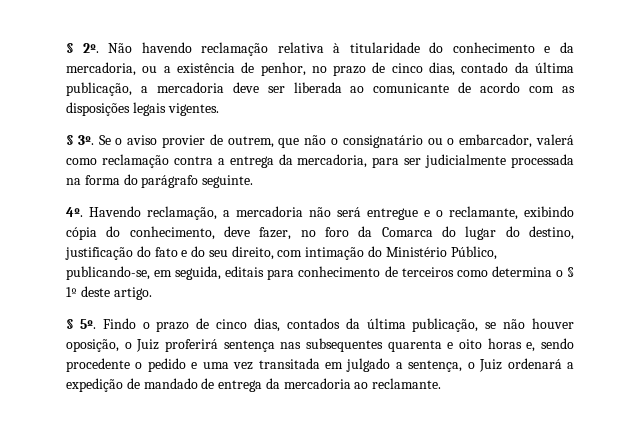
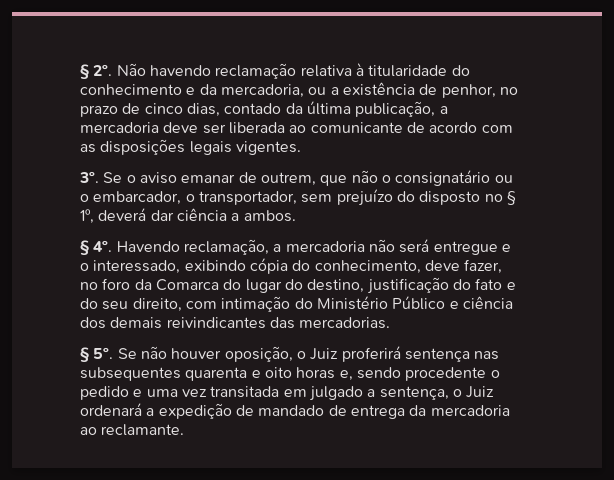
[66,135,73,145] § -> (301, 148) none
[162,135,205,148] provier -> [181,174,236,183] emanar
[536,134,575,145] [66,154,574,168] [66,174,254,188] valerá como reclamação contra a entrega da mercadoria, para ser judicialmente processada na forma do parágrafo seguinte. // -> [185,189,516,206] [80,208,296,224] [80,240,89,255] o transportador, sem prejuízo do disposto no § 1º, deverá dar ciência a ambos. // §
[449,206,518,220] reclamante, -> [93,260,181,274] interessado,
[450,246,497,260] [66,266,574,280] [66,286,152,300] [66,318,497,332] Público, publicando-se, em seguida, editais para conhecimento de terceiros como determina o § 1º deste artigo. // § 5º. Findo o prazo de cinco dias, contados da última publicação, se -> [392,296,513,310] [80,317,391,329] [80,347,137,362] Público e ciência dos demais reivindicantes das mercadorias. // § 5º. Se

